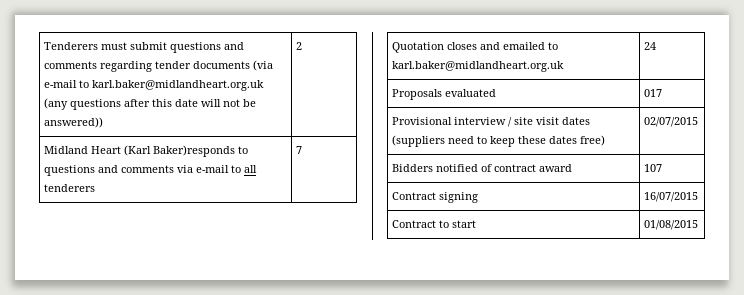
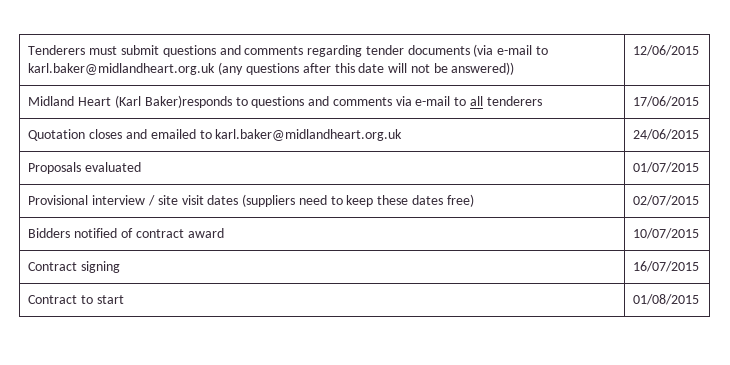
[295,42,302,50] 2 -> [633,45,700,56] 12/06/2015
[295,146,302,154] 7 -> [633,96,700,107] 17/06/2015
[643,42,656,50] 24 -> [633,129,700,140] 24/06/2015
[643,89,662,97] 017 -> [633,162,700,173] 01/07/2015
[643,164,662,172] 107 -> [633,228,700,239] 10/07/2015

